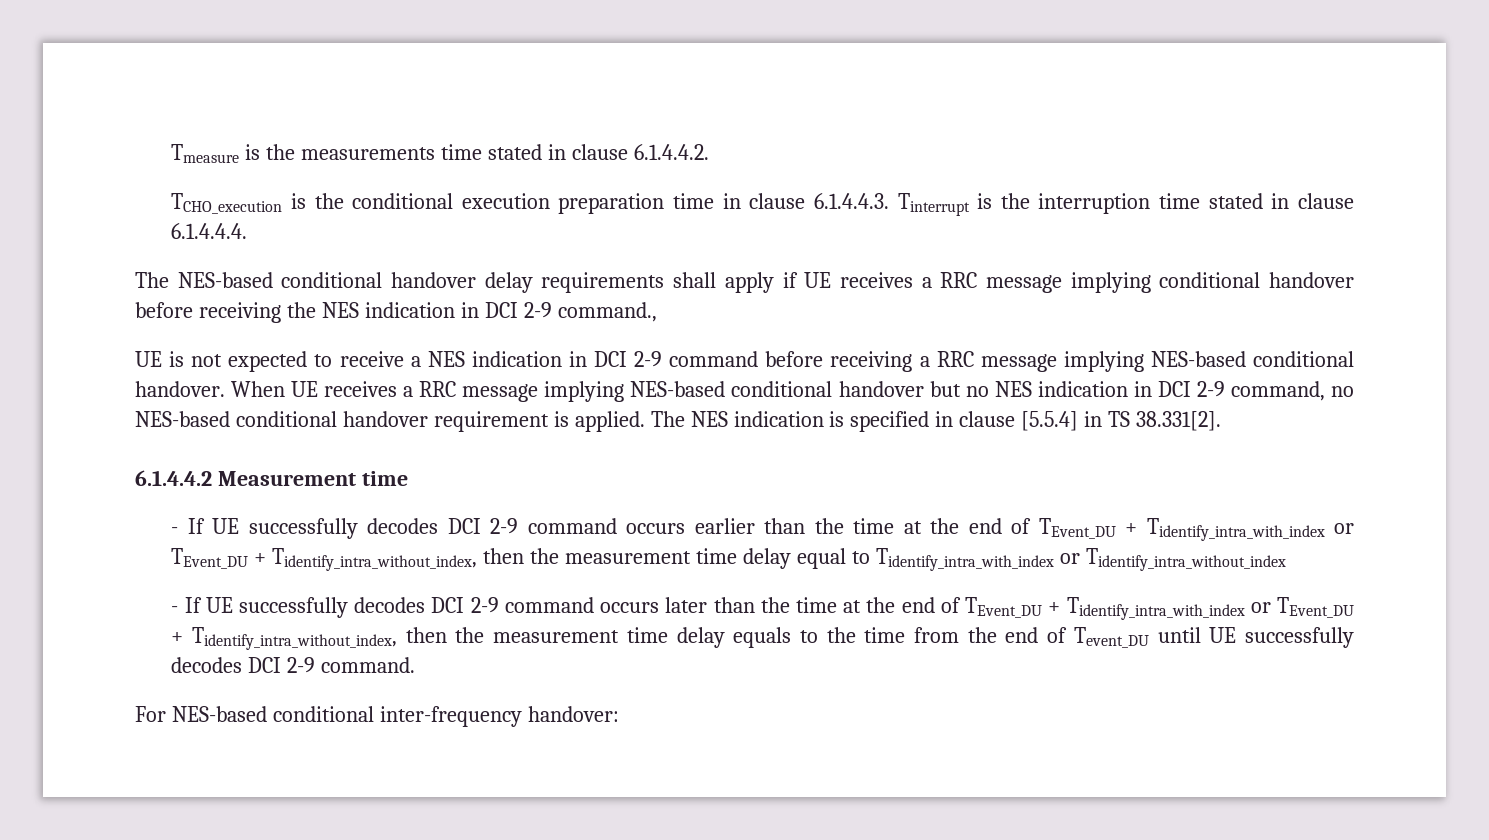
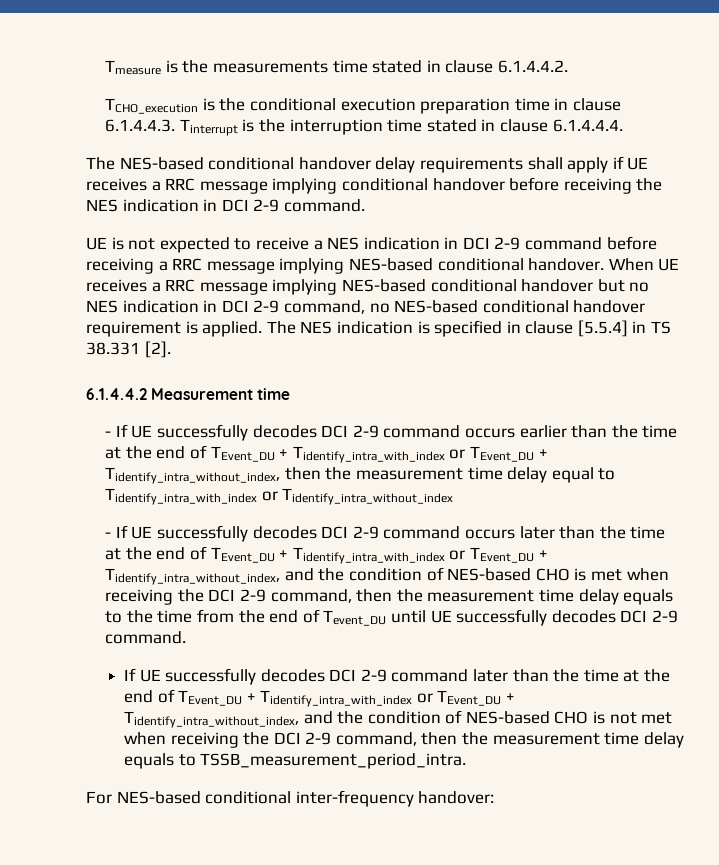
[557,302,657,322] command., -> [283,199,365,212] command.
[1136,411,1222,431] 38.331[2]. -> [86,341,171,358] 38.331 [2].
(397, 638) none -> [284,567,669,581] [105,589,352,605] and the condition of NES-based CHO is met when receiving the DCI 2-9 command,
(416, 665) none -> [123,668,670,685] [123,689,516,707] [123,710,673,728] [123,732,684,748] [123,753,467,769] // If UE successfully decodes DCI 2-9 command later than the time at the end of TEvent_DU + Tidentify_intra_with_index or TEvent_DU + Tidentify_intra_without_index, and the condition of NES-based CHO is not met when receiving the DCI 2-9 command, then the measurement time delay equals to TSSB_measurement_period_intra.

